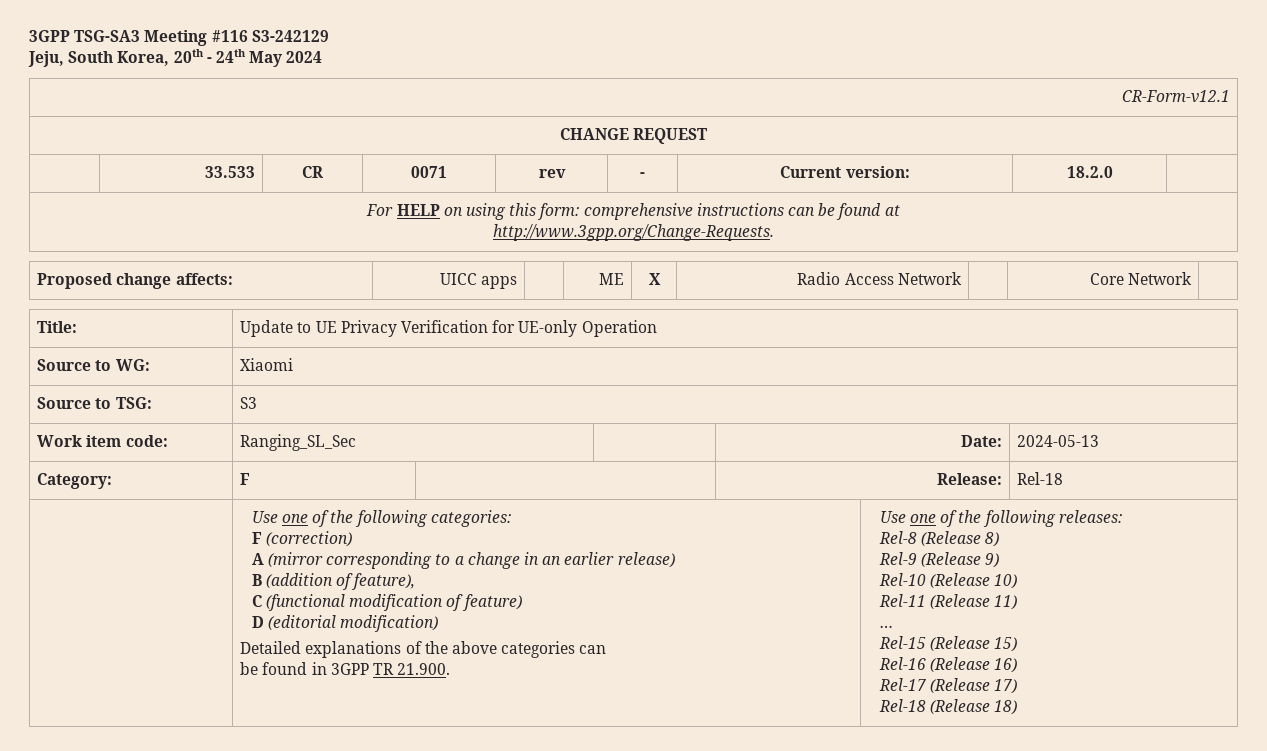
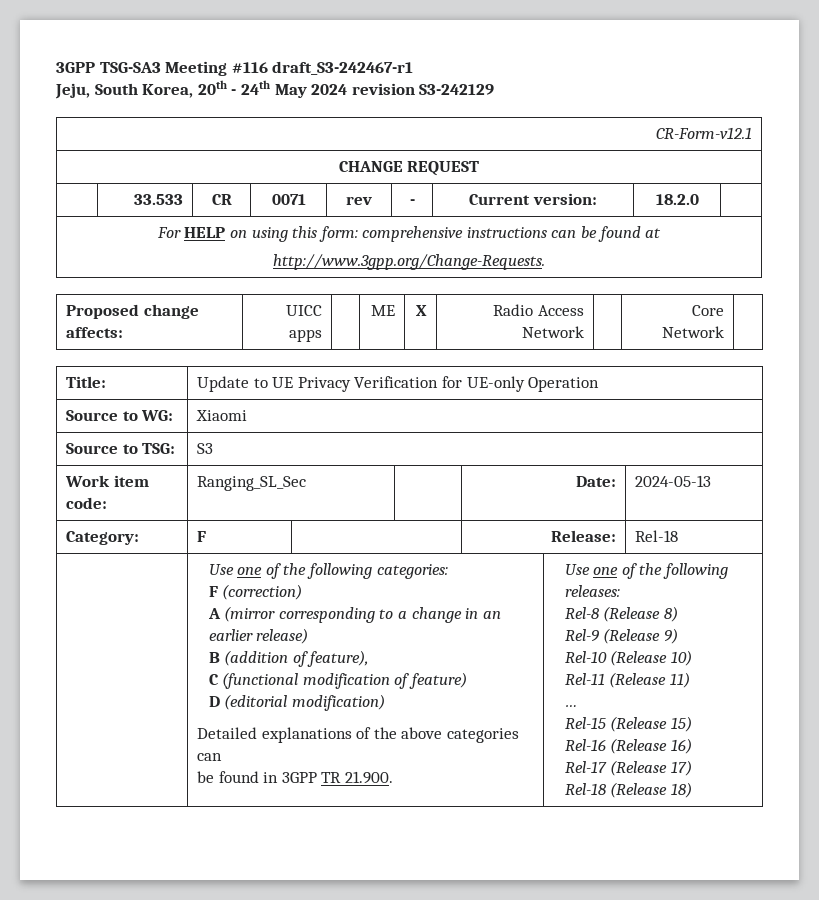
[251,30,329,42] S3-242129 -> [272,61,414,75] draft_S3-242467-r1
(323, 57) none -> [351,83,495,95] revision S3-242129

